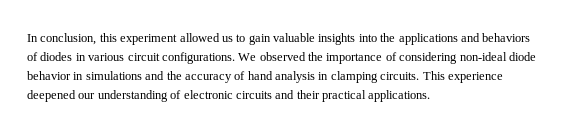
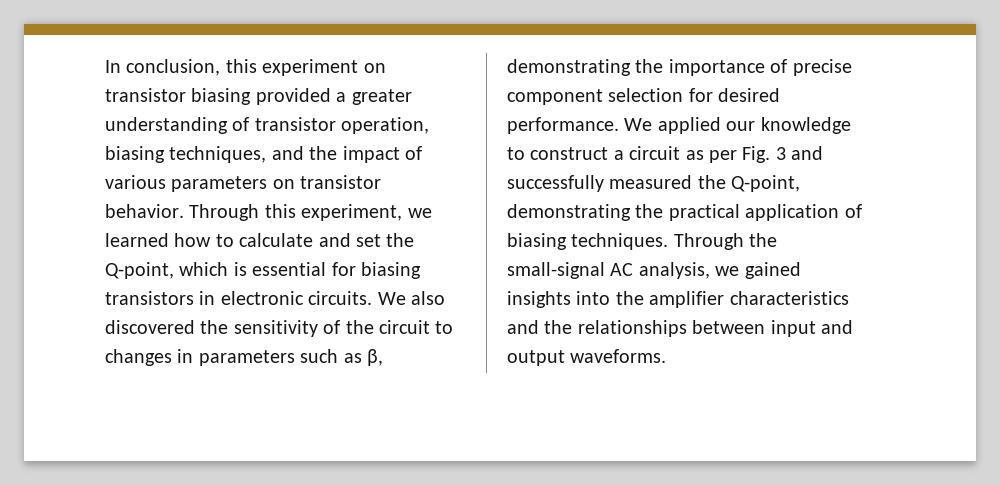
[179,33,531,45] [27,52,536,64] [27,71,503,83] [27,90,431,102] allowed us to gain valuable insights into the applications and behaviors of diodes in various circuit configurations. We observed the importance of considering non-ideal diode behavior in simulations and the accuracy of hand analysis in clamping circuits. This experience deepened our understanding of electronic circuits and their practical applications. -> [363,63,386,73] [105,88,412,105] [105,117,430,134] [105,146,422,163] [105,175,382,192] [105,204,432,221] [105,233,415,247] [105,262,421,279] [105,291,445,305] [105,320,454,337] [105,349,383,366] [507,59,852,76] [507,88,781,105] [507,117,851,134] [507,146,824,163] [507,175,801,192] [507,204,862,221] [507,233,778,250] [507,262,801,279] [507,291,849,308] [507,320,853,337] [507,349,667,366] on transistor biasing provided a greater understanding of transistor operation, biasing techniques, and the impact of various parameters on transistor behavior. Through this experiment, we learned how to calculate and set the Q-point, which is essential for biasing transistors in electronic circuits. We also discovered the sensitivity of the circuit to changes in parameters such as β, demonstrating the importance of precise component selection for desired performance. We applied our knowledge to construct a circuit as per Fig. 3 and successfully measured the Q-point, demonstrating the practical application of biasing techniques. Through the small-signal AC analysis, we gained insights into the amplifier characteristics and the relationships between input and output waveforms.

